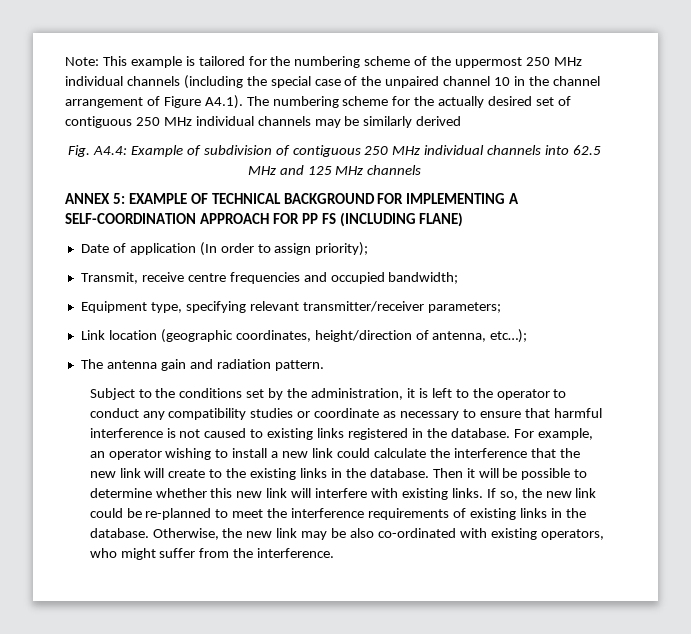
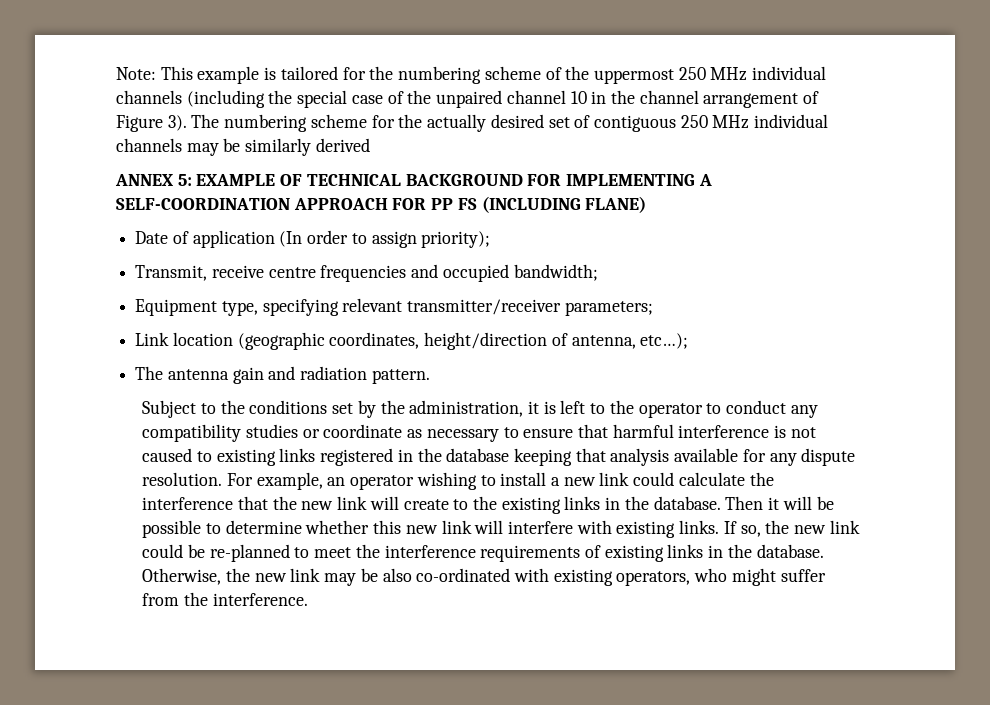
[204,95,243,109] A4.1). -> [167,115,187,131] 3).
[68,145,601,157] [247,165,422,175] // Fig. A4.4: Example of subdivision of contiguous 250 MHz individual channels into 62.5 MHz and 125 MHz channels -> (370, 145) none
[450,428,510,438] database. -> [446,448,856,466] [142,472,223,486] database keeping that analysis available for any dispute resolution.

